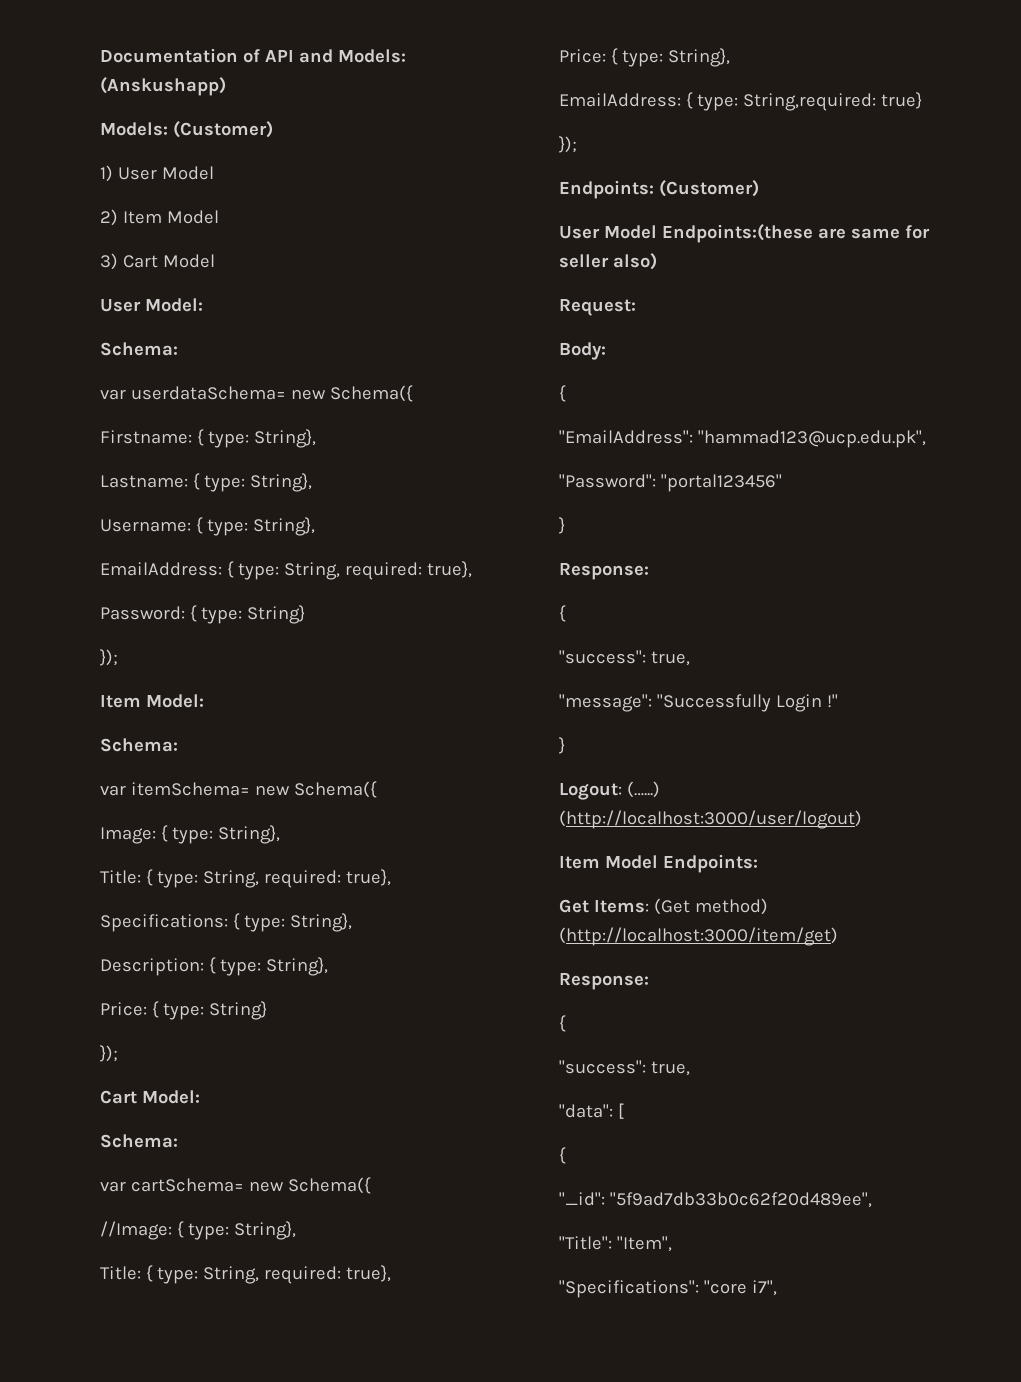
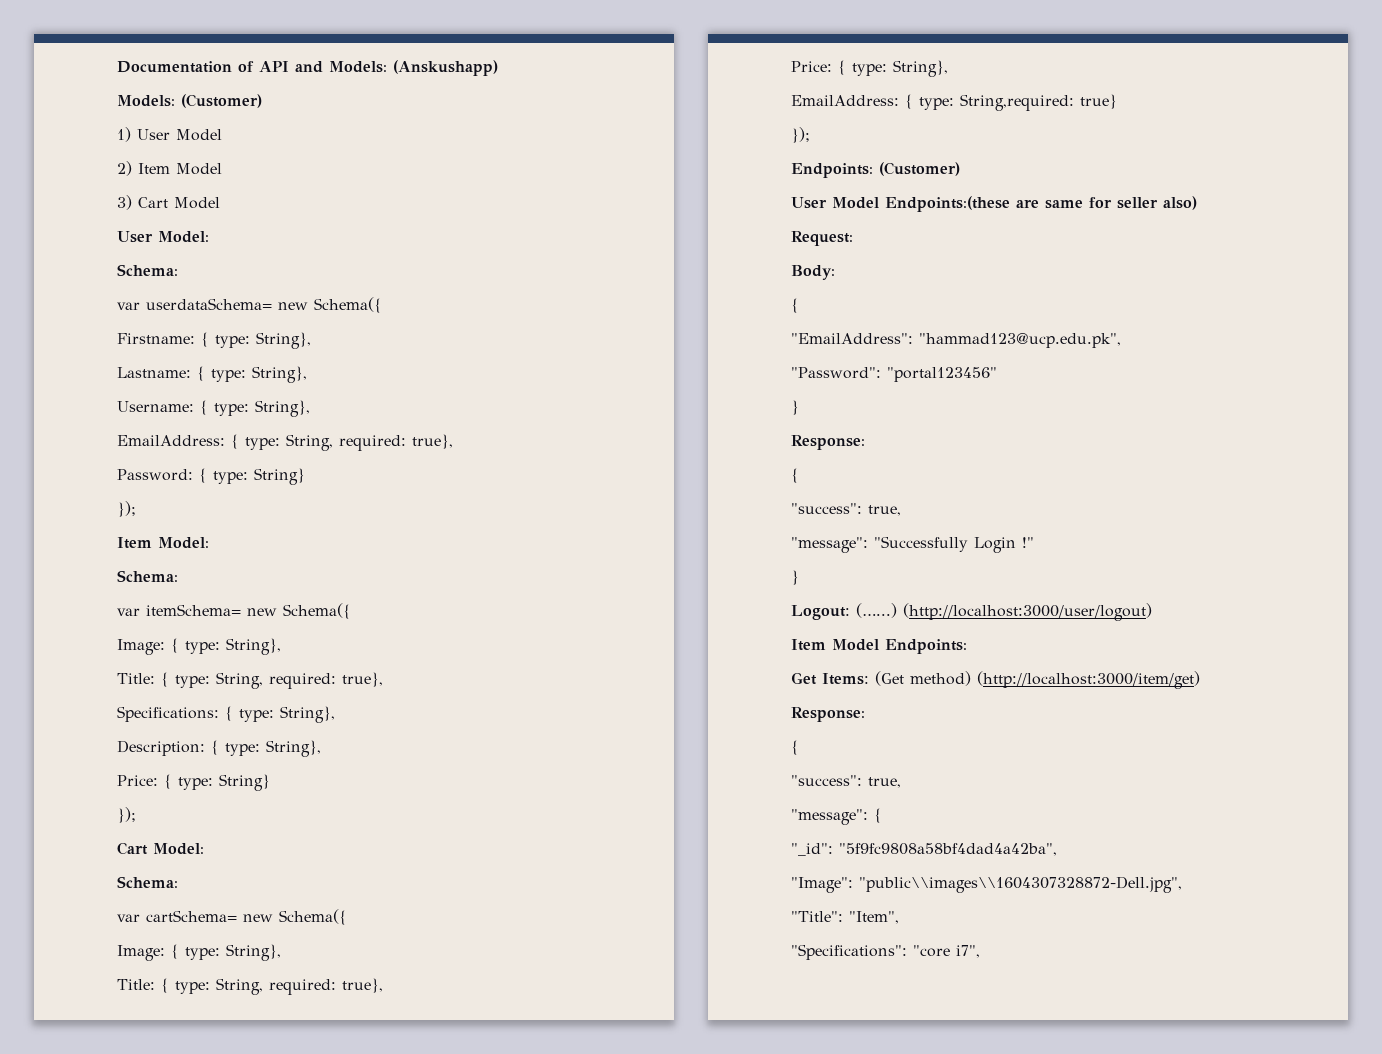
[100,1221,172,1240] //Image: -> [117,945,165,961] Image:
[559,1103,624,1119] "data": [ // -> [791,809,868,825] "message":
[609,1192,872,1208] "5f9ad7db33b0c62f20d489ee", -> [839,843,1057,856] [791,876,1182,893] "5f9fc9808a58bf4dad4a42ba", // "Image": "public\\images\\1604307328872-Dell.jpg",

